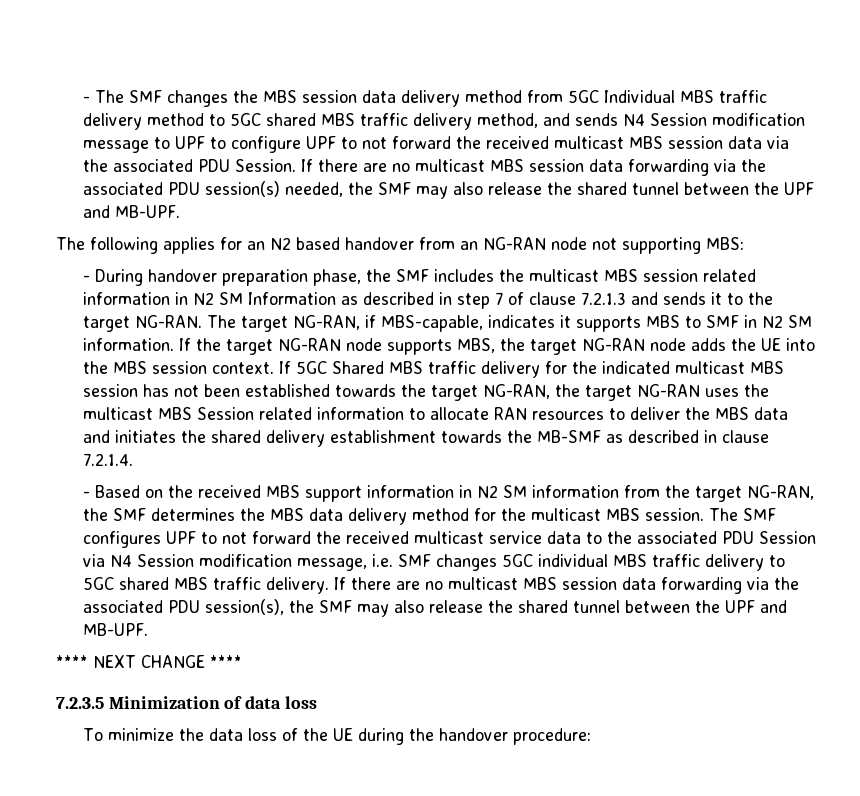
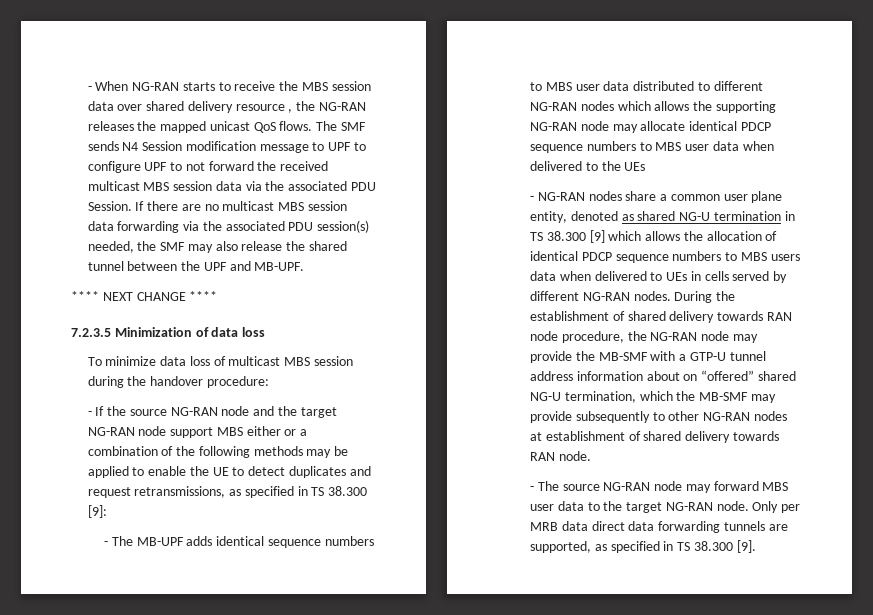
[83,90,768,107] [83,113,571,130] - The SMF changes the MBS session data delivery method from 5GC Individual MBS traffic delivery method to 5GC shared MBS traffic delivery method, and -> [87,81,371,91] [87,101,366,113] [87,121,366,133] - When NG-RAN starts to receive the MBS session data over shared delivery resource , the NG-RAN releases the mapped unicast QoS flows. The SMF
[56,237,744,254] [83,269,757,286] [83,292,774,309] [83,315,813,332] [83,338,816,355] [83,361,785,378] [83,384,770,401] [83,407,789,420] [83,430,770,447] [83,453,134,466] [83,485,815,502] [83,508,777,525] [83,531,817,548] [83,554,786,571] [83,577,800,594] [83,599,788,617] [83,623,149,636] // The following applies for an N2 based handover from an NG-RAN node not supporting MBS: // - During handover preparation phase, the SMF includes the multicast MBS session related information in N2 SM Information as described in step 7 of clause 7.2.1.3 and sends it to the target NG-RAN. The target NG-RAN, if MBS-capable, indicates it supports MBS to SMF in N2 SM information. If the target NG-RAN node supports MBS, the target NG-RAN node adds the UE into the MBS session context. If 5GC Shared MBS traffic delivery for the indicated multicast MBS session has not been established towards the target NG-RAN, the target NG-RAN uses the multicast MBS Session related information to allocate RAN resources to deliver the MBS data and initiates the shared delivery establishment towards the MB-SMF as described in clause 7.2.1.4. // - Based on the received MBS support information in N2 SM information from the target NG-RAN, the SMF determines the MBS data delivery method for the multicast MBS session. The SMF configures UPF to not forward the received multicast service data to the associated PDU Session via N4 Session modification message, i.e. SMF changes 5GC individual MBS traffic delivery to 5GC shared MBS traffic delivery. If there are no multicast MBS session data forwarding via the associated PDU session(s), the SMF may also release the shared tunnel between the UPF and MB-UPF. -> (305, 266) none
[179,728,205,741] the -> (157, 361) none
[303,728,354,741] the UE -> [228,356,353,366] multicast MBS session
(592, 736) none -> [87,406,337,418] [87,426,308,438] [87,446,349,458] [87,466,371,478] [87,486,368,498] [87,505,107,518] [104,536,374,548] [530,81,763,91] [530,101,776,113] [530,121,771,133] [530,141,774,153] [530,161,646,171] [530,191,783,203] [530,211,795,223] [530,230,778,243] [530,251,800,263] [530,271,788,283] [530,291,736,303] [530,311,792,323] [530,331,758,343] [530,351,766,363] [530,370,796,381] [530,391,776,403] [530,411,787,423] [530,431,779,443] [530,451,591,461] [530,481,789,493] [530,501,801,513] [530,521,788,533] [530,540,756,553] // - If the source NG-RAN node and the target NG-RAN node support MBS either or a combination of the following methods may be applied to enable the UE to detect duplicates and request retransmissions, as specified in TS 38.300 [9]: // - The MB-UPF adds identical sequence numbers to MBS user data distributed to different NG-RAN nodes which allows the supporting NG-RAN node may allocate identical PDCP sequence numbers to MBS user data when delivered to the UEs // - NG-RAN nodes share a common user plane entity, denoted as shared NG-U termination in TS 38.300 [9] which allows the allocation of identical PDCP sequence numbers to MBS users data when delivered to UEs in cells served by different NG-RAN nodes. During the establishment of shared delivery towards RAN node procedure, the NG-RAN node may provide the MB-SMF with a GTP-U tunnel address information about on “offered” shared NG-U termination, which the MB-SMF may provide subsequently to other NG-RAN nodes at establishment of shared delivery towards RAN node. // - The source NG-RAN node may forward MBS user data to the target NG-RAN node. Only per MRB data direct data forwarding tunnels are supported, as specified in TS 38.300 [9].

